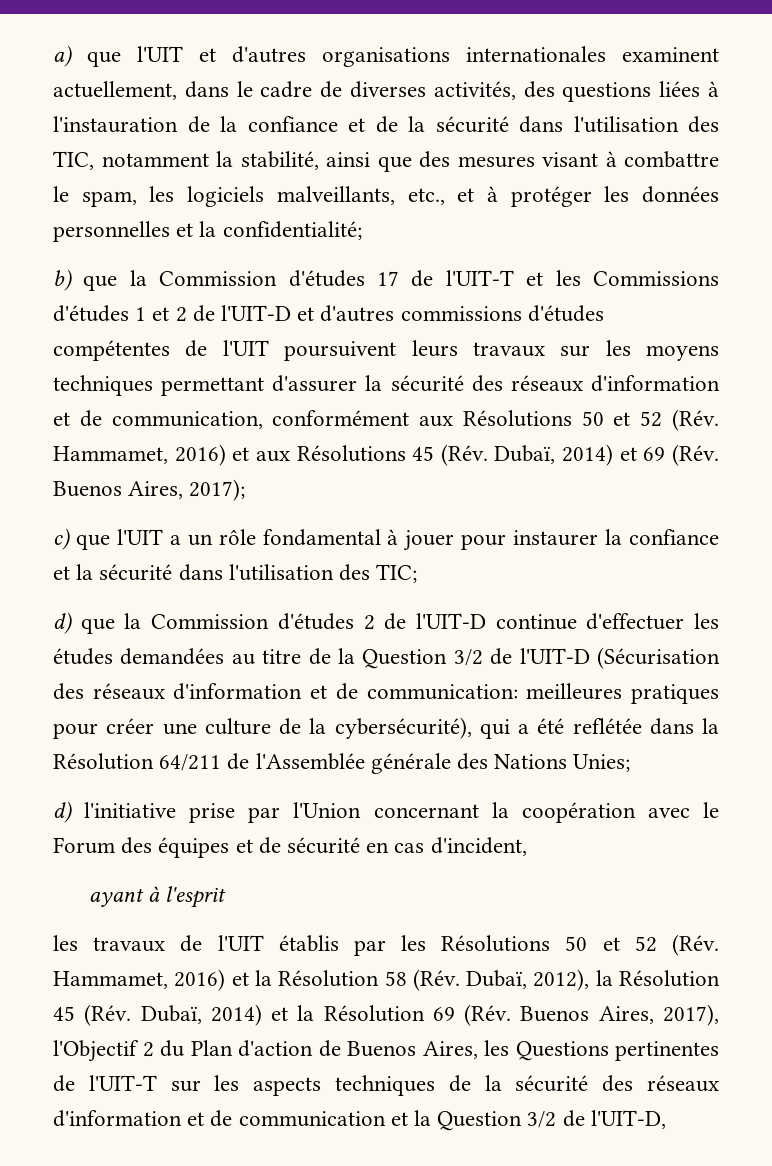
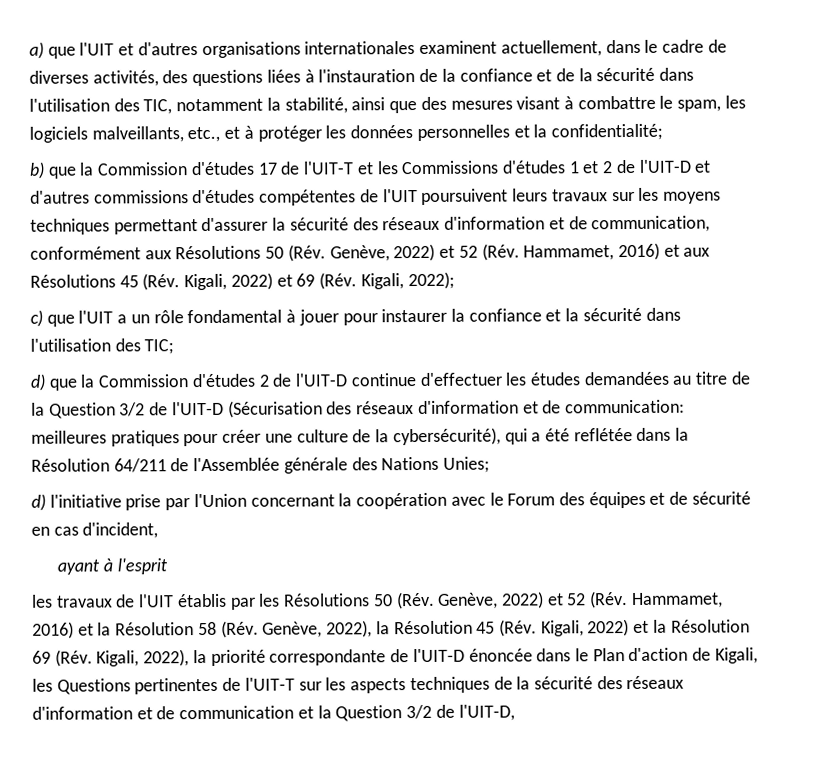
(604, 418) none -> [287,243,436,262] (Rév. Genève, 2022)
[494,444,614,466] Dubaï, 2014) -> [184,272,273,291] Kigali, 2022)
[53,479,246,501] Buenos Aires, 2017); -> [360,271,455,290] Kigali, 2022);
(588, 943) none -> [395,591,544,610] (Rév. Genève, 2022)
[466,969,590,991] Dubaï, 2012), -> [262,620,373,638] Genève, 2022),
[140,1004,262,1026] Dubaï, 2014) -> [540,619,630,637] Kigali, 2022)
[520,1004,719,1026] [53,1040,184,1062] Buenos Aires, 2017), l'Objectif 2 du -> [96,648,589,667] Kigali, 2022), la priorité correspondante de l'UIT-D énoncée dans le
[347,1041,478,1059] Buenos Aires, -> [714,647,758,664] Kigali,

